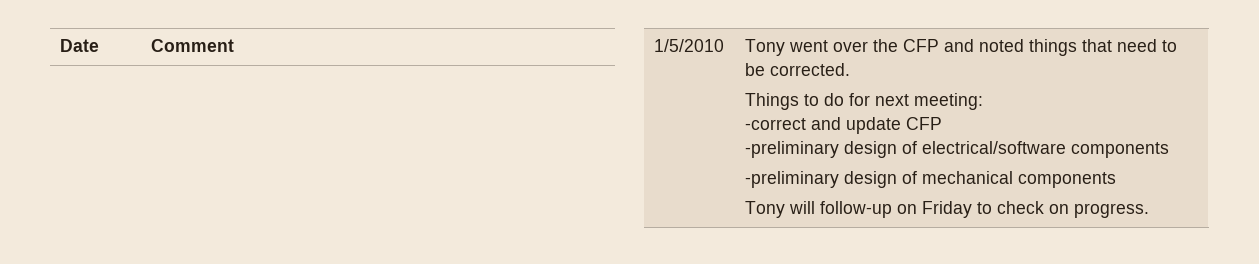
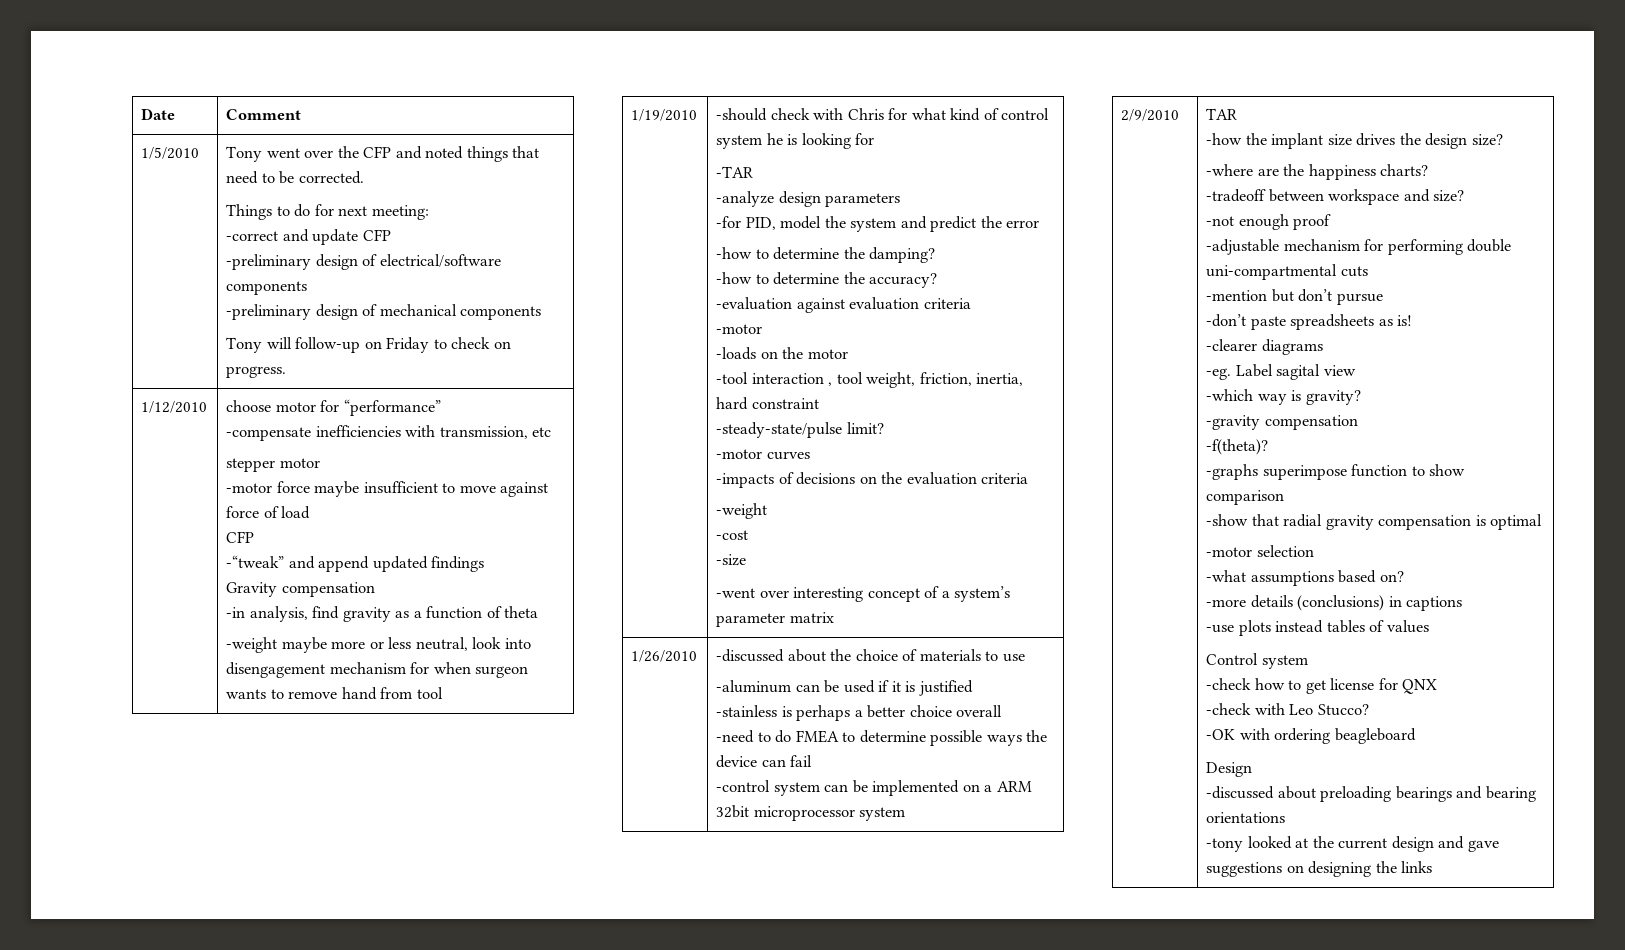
(1150, 210) none -> [141,401,208,413] [226,399,441,416] [226,425,552,441] [226,458,320,472] [226,481,549,497] [226,506,311,519] [226,531,255,543] [226,555,485,572] [226,582,375,597] [226,606,539,622] [226,637,531,653] [226,662,529,678] [226,687,443,700] [631,109,698,121] [716,108,1050,121] [716,133,875,149] [716,166,754,178] [716,191,901,207] [716,216,1040,232] [716,247,936,263] [716,272,938,288] [716,297,971,313] [716,324,763,334] [716,347,848,360] [716,372,1024,388] [716,397,819,410] [716,422,884,438] [716,449,810,460] [716,472,1029,488] [716,503,768,519] [716,530,749,540] [716,554,747,566] [716,586,1011,602] [716,612,834,627] [631,650,698,662] [716,649,1025,662] [716,680,973,696] [716,705,1003,721] [716,730,1048,746] [716,755,813,768] [716,780,1032,796] [716,805,906,821] [1121,109,1180,121] [1206,108,1238,120] [1206,133,1503,149] [1206,164,1429,180] [1206,189,1465,205] [1206,214,1332,230] [1206,239,1512,255] [1206,264,1368,280] [1206,289,1383,305] [1206,314,1413,330] [1206,339,1323,355] [1206,364,1356,380] [1206,389,1361,405] [1206,415,1358,430] [1206,439,1269,455] [1206,464,1466,480] [1206,490,1285,505] [1206,514,1543,530] [1206,545,1314,557] [1206,570,1404,586] [1206,595,1463,611] [1206,620,1429,636] [1206,653,1308,669] [1206,678,1438,694] [1206,703,1369,716] [1206,728,1416,744] [1206,762,1253,777] [1206,786,1536,802] [1206,812,1286,823] [1206,836,1499,852] [1206,861,1433,877] // 1/12/2010 | choose motor for “performance” // -compensate inefficiencies with transmission, etc // stepper motor // -motor force maybe insufficient to move against force of load // CFP // -“tweak” and append updated findings // Gravity compensation // -in analysis, find gravity as a function of theta // -weight maybe more or less neutral, look into disengagement mechanism for when surgeon wants to remove hand from tool // 1/19/2010 | -should check with Chris for what kind of control system he is looking for // -TAR // -analyze design parameters // -for PID, model the system and predict the error // -how to determine the damping? // -how to determine the accuracy? // -evaluation against evaluation criteria // -motor // -loads on the motor // -tool interaction , tool weight, friction, inertia, hard constraint // -steady-state/pulse limit? // -motor curves // -impacts of decisions on the evaluation criteria // -weight // -cost // -size // -went over interesting concept of a system’s parameter matrix // 1/26/2010 | -discussed about the choice of materials to use // -aluminum can be used if it is justified // -stainless is perhaps a better choice overall // -need to do FMEA to determine possible ways the device can fail // -control system can be implemented on a ARM 32bit microprocessor system // 2/9/2010 | TAR // -how the implant size drives the design size? // -where are the happiness charts? // -tradeoff between workspace and size? // -not enough proof // -adjustable mechanism for performing double uni-compartmental cuts // -mention but don’t pursue // -don’t paste spreadsheets as is! // -clearer diagrams // -eg. Label sagital view // -which way is gravity? // -gravity compensation // -f(theta)? // -graphs superimpose function to show comparison // -show that radial gravity compensation is optimal // -motor selection // -what assumptions based on? // -more details (conclusions) in captions // -use plots instead tables of values // Control system // -check how to get license for QNX // -check with Leo Stucco? // -OK with ordering beagleboard // Design // -discussed about preloading bearings and bearing orientations // -tony looked at the current design and gave suggestions on designing the links

